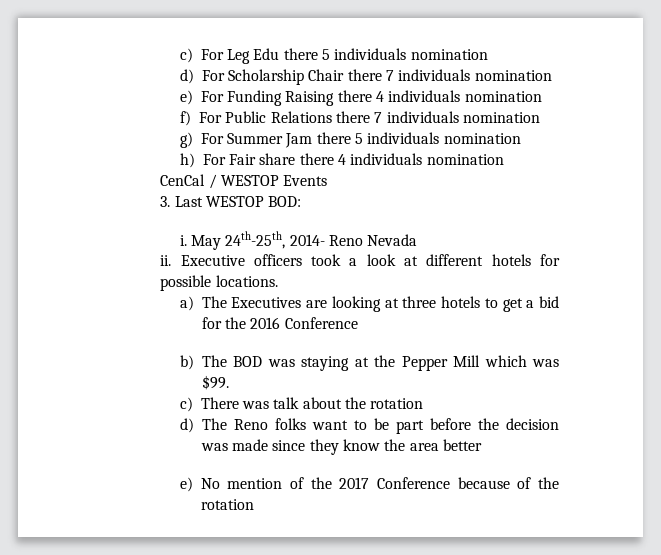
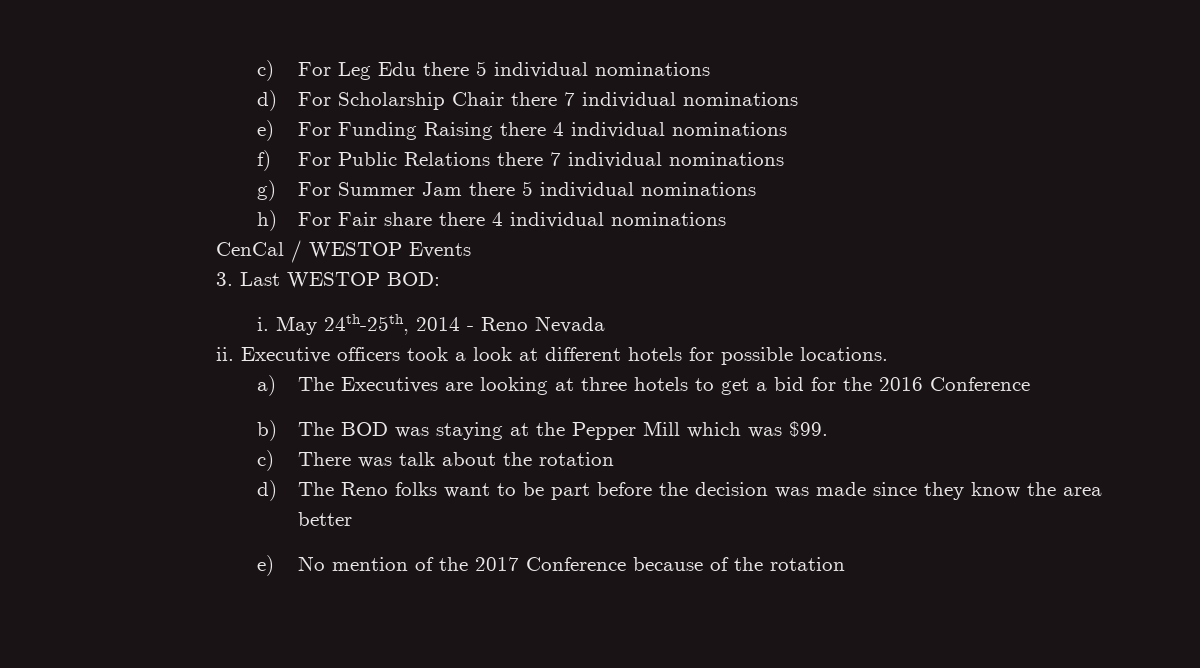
[334,48,488,60] individuals nomination -> [493,62,710,78] individual nominations
[398,69,552,81] individuals nomination -> [581,92,798,108] individual nominations
[388,90,542,102] individuals nomination -> [570,122,787,138] individual nominations
[386,111,540,123] individuals nomination -> [567,152,784,168] individual nominations
[367,132,521,144] individuals nomination -> [539,182,756,198] individual nominations
[350,153,504,165] individuals nomination -> [509,212,726,228] individual nominations
[289,234,325,246] 2014- -> [416,317,475,331] 2014 -

